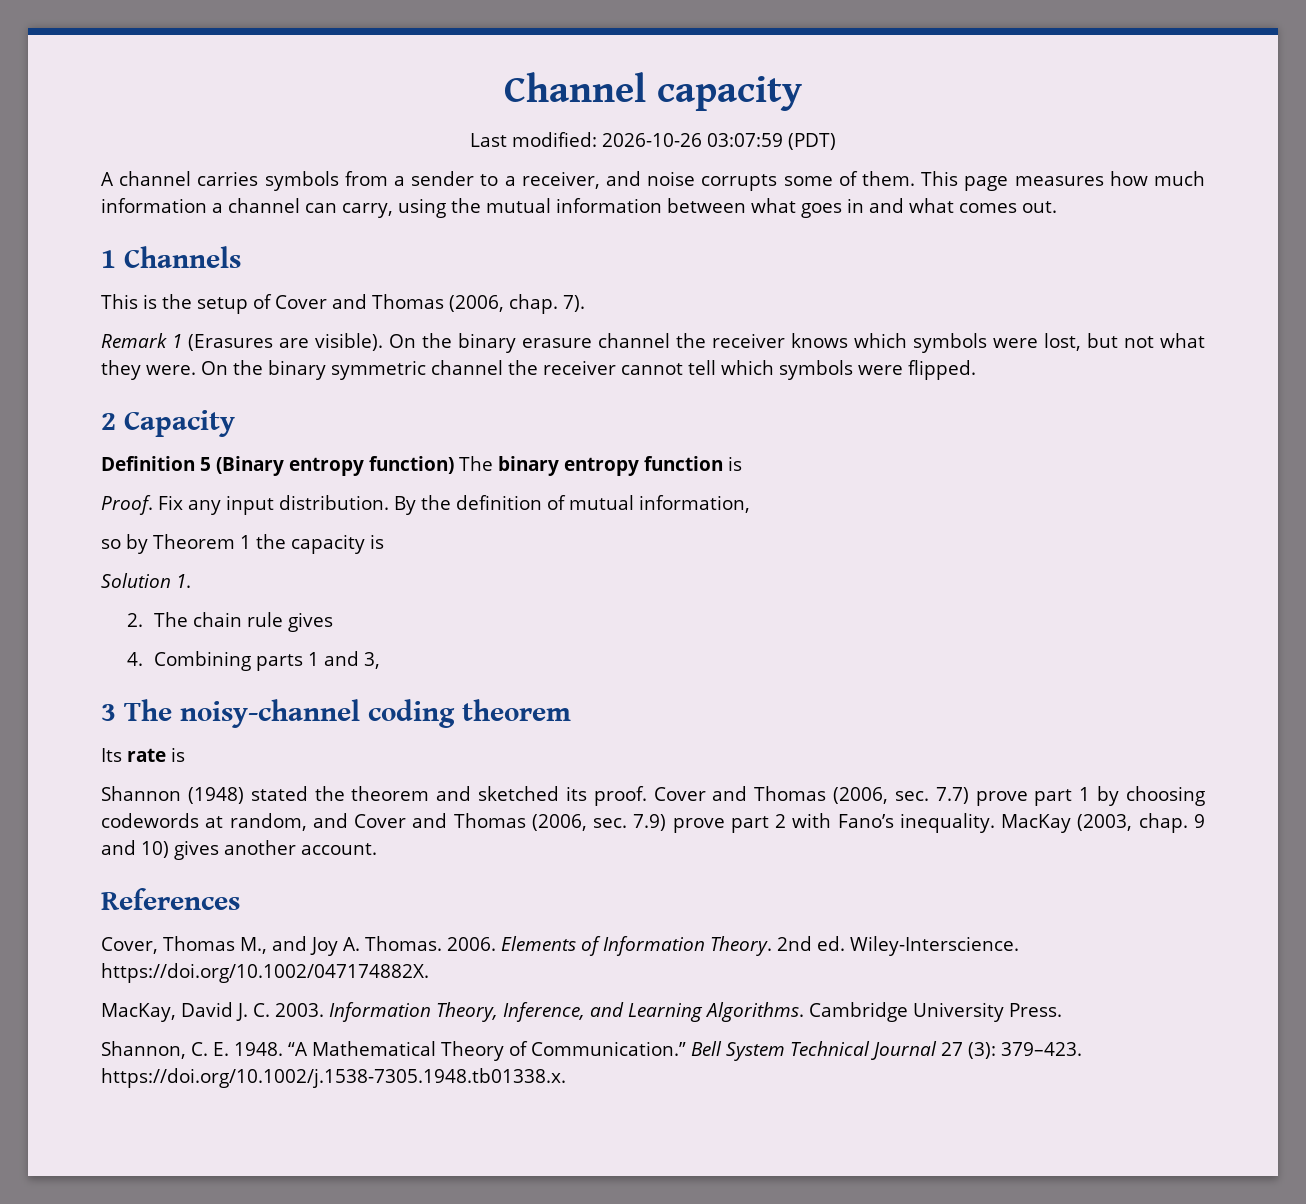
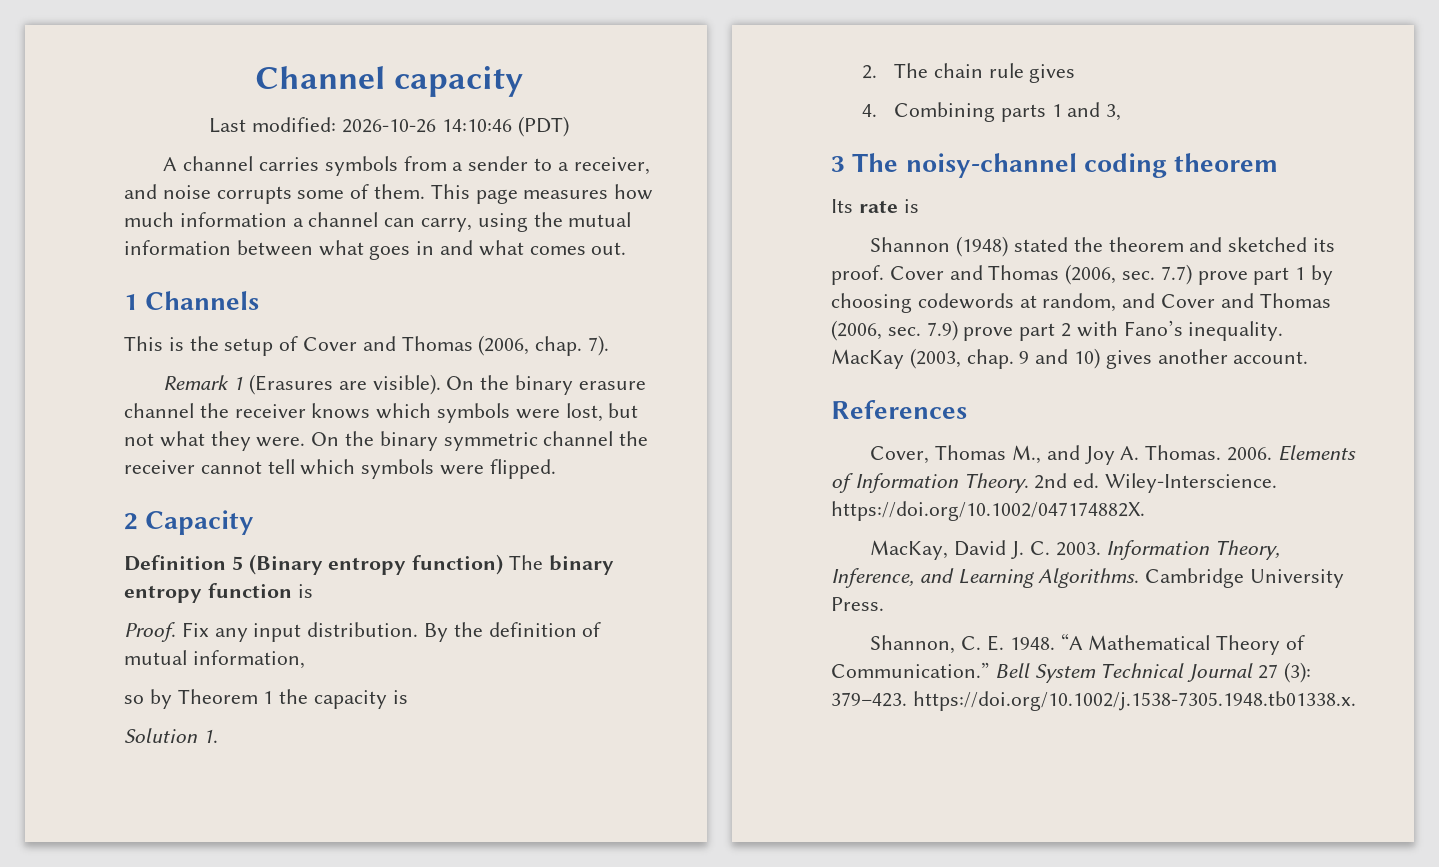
[707,133,783,147] 03:07:59 -> [441,119,512,132] 14:10:46

